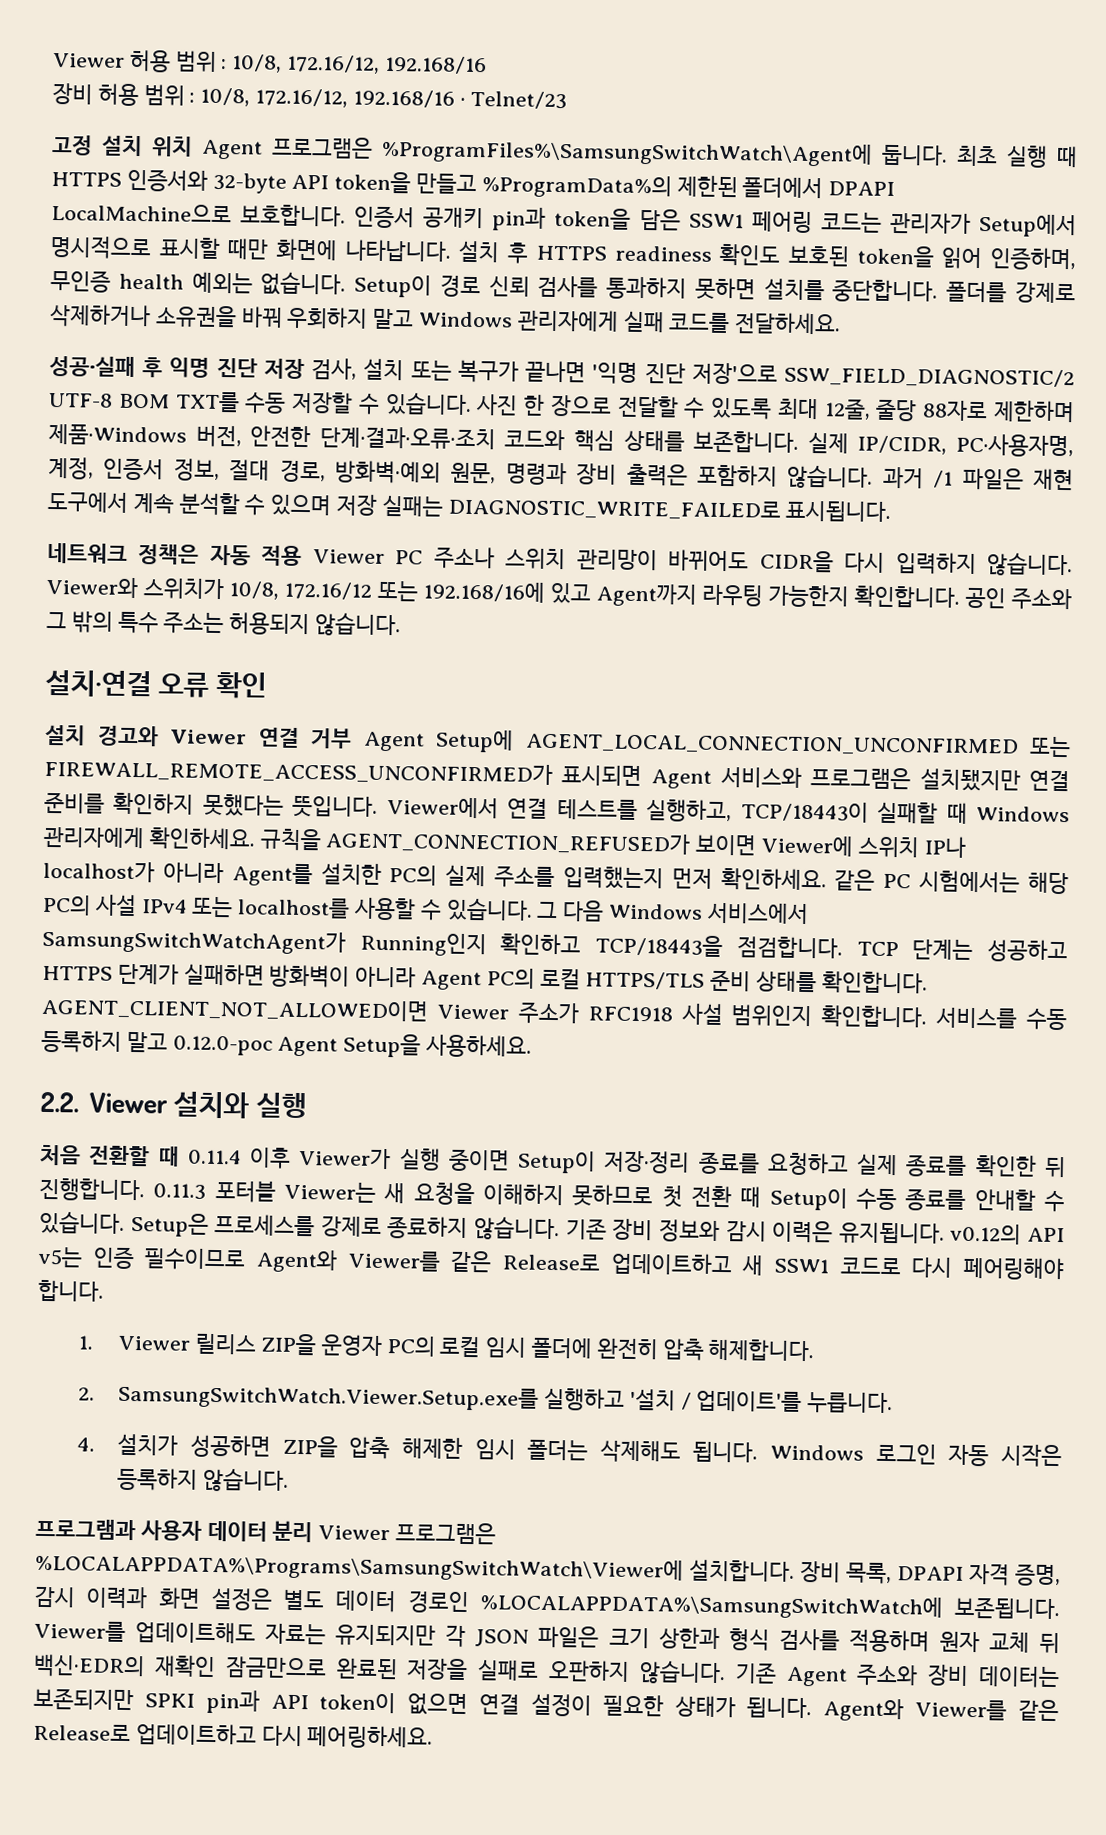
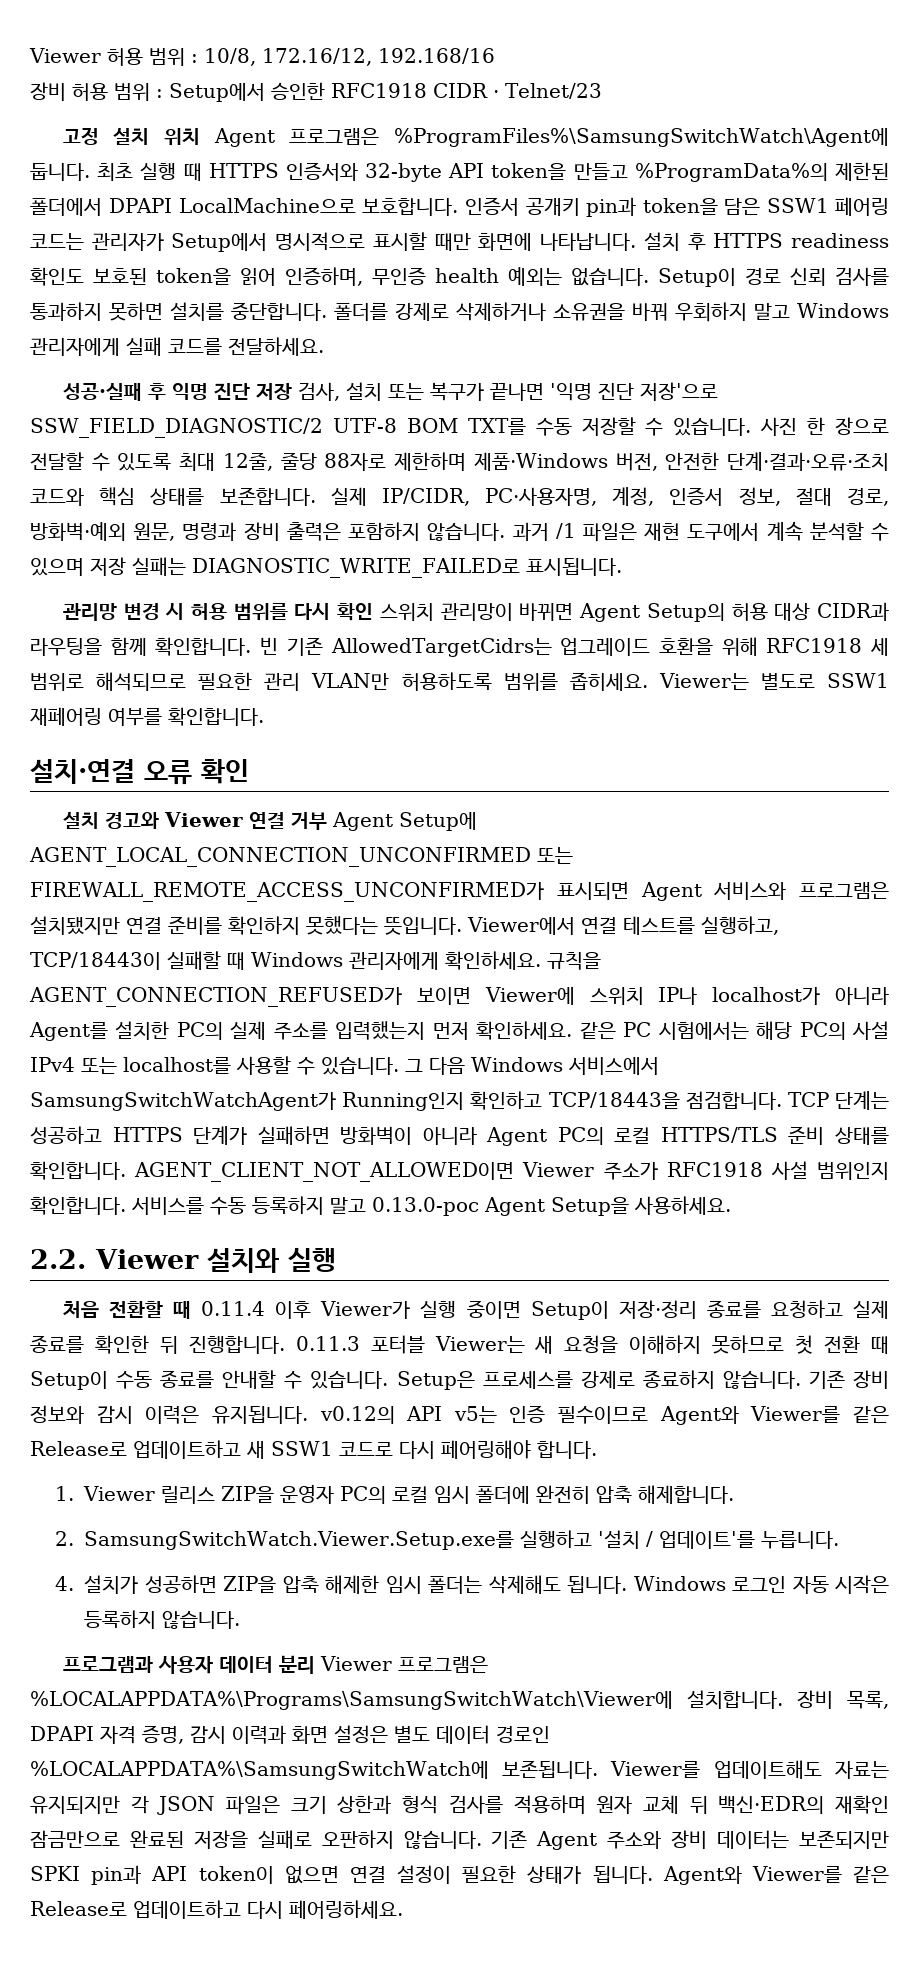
[200,87,455,108] 10/8, 172.16/12, 192.168/16 -> [169,82,488,102] Setup에서 승인한 RFC1918 CIDR
[47,542,1073,577] [46,576,1072,611] [46,611,402,637] 네트워크 정책은 자동 적용 Viewer PC 주소나 스위치 관리망이 바뀌어도 CIDR을 다시 입력하지 않습니다. Viewer와 스위치가 10/8, 172.16/12 또는 192.168/16에 있고 Agent까지 라우팅 가능한지 확인합니다. 공인 주소와 그 밖의 특수 주소는 허용되지 않습니다. -> [62,602,889,622] [30,637,890,657] [30,672,890,691] [30,707,264,726] 관리망 변경 시 허용 범위를 다시 확인 스위치 관리망이 바뀌면 Agent Setup의 허용 대상 CIDR과 라우팅을 함께 확인합니다. 빈 기존 AllowedTargetCidrs는 업그레이드 호환을 위해 RFC1918 세 범위로 해석되므로 필요한 관리 VLAN만 허용하도록 범위를 좁히세요. Viewer는 별도로 SSW1 재페어링 여부를 확인합니다.
[172,1035,273,1056] 0.12.0-poc -> [372,1197,479,1216] 0.13.0-poc

